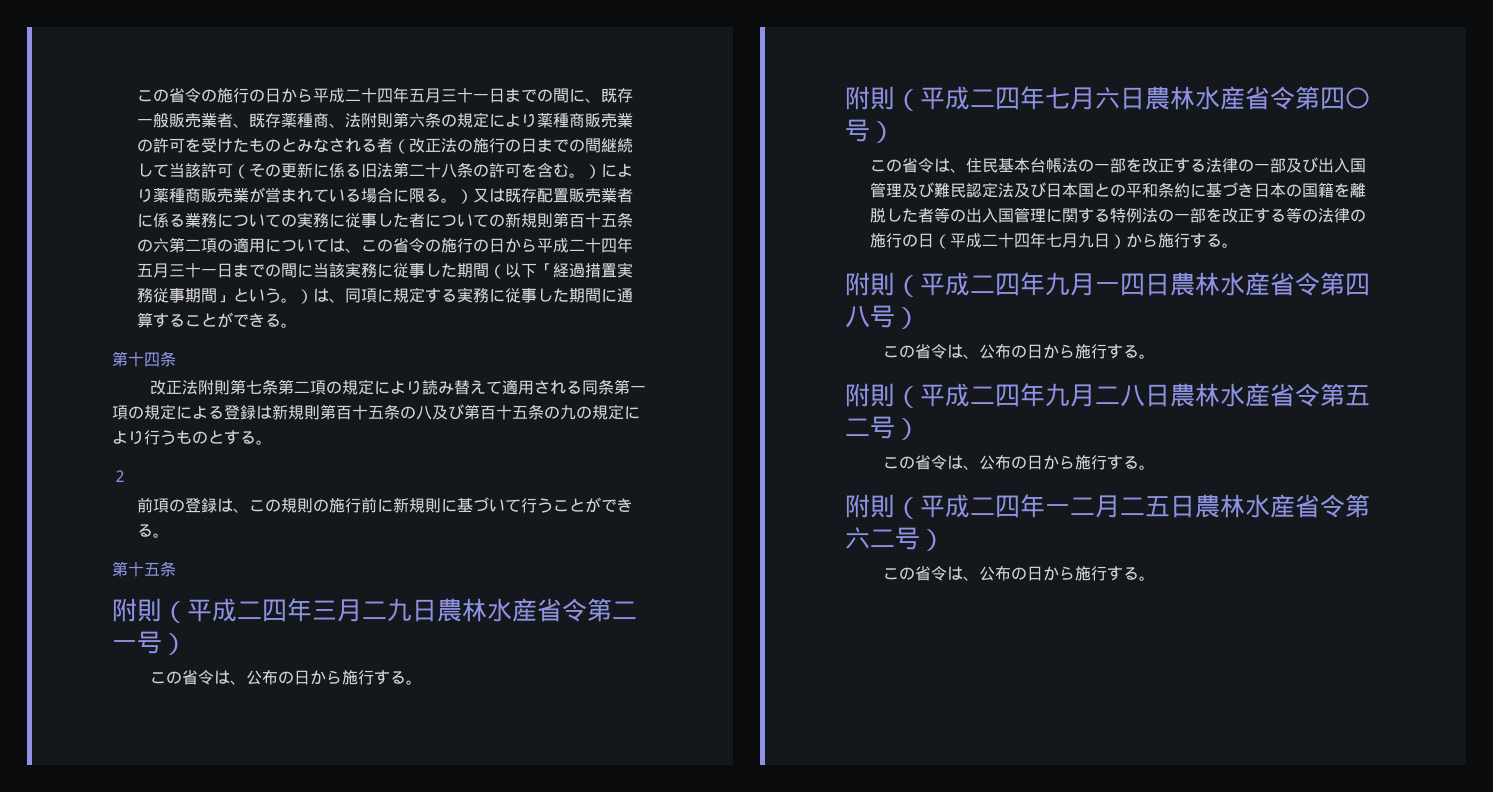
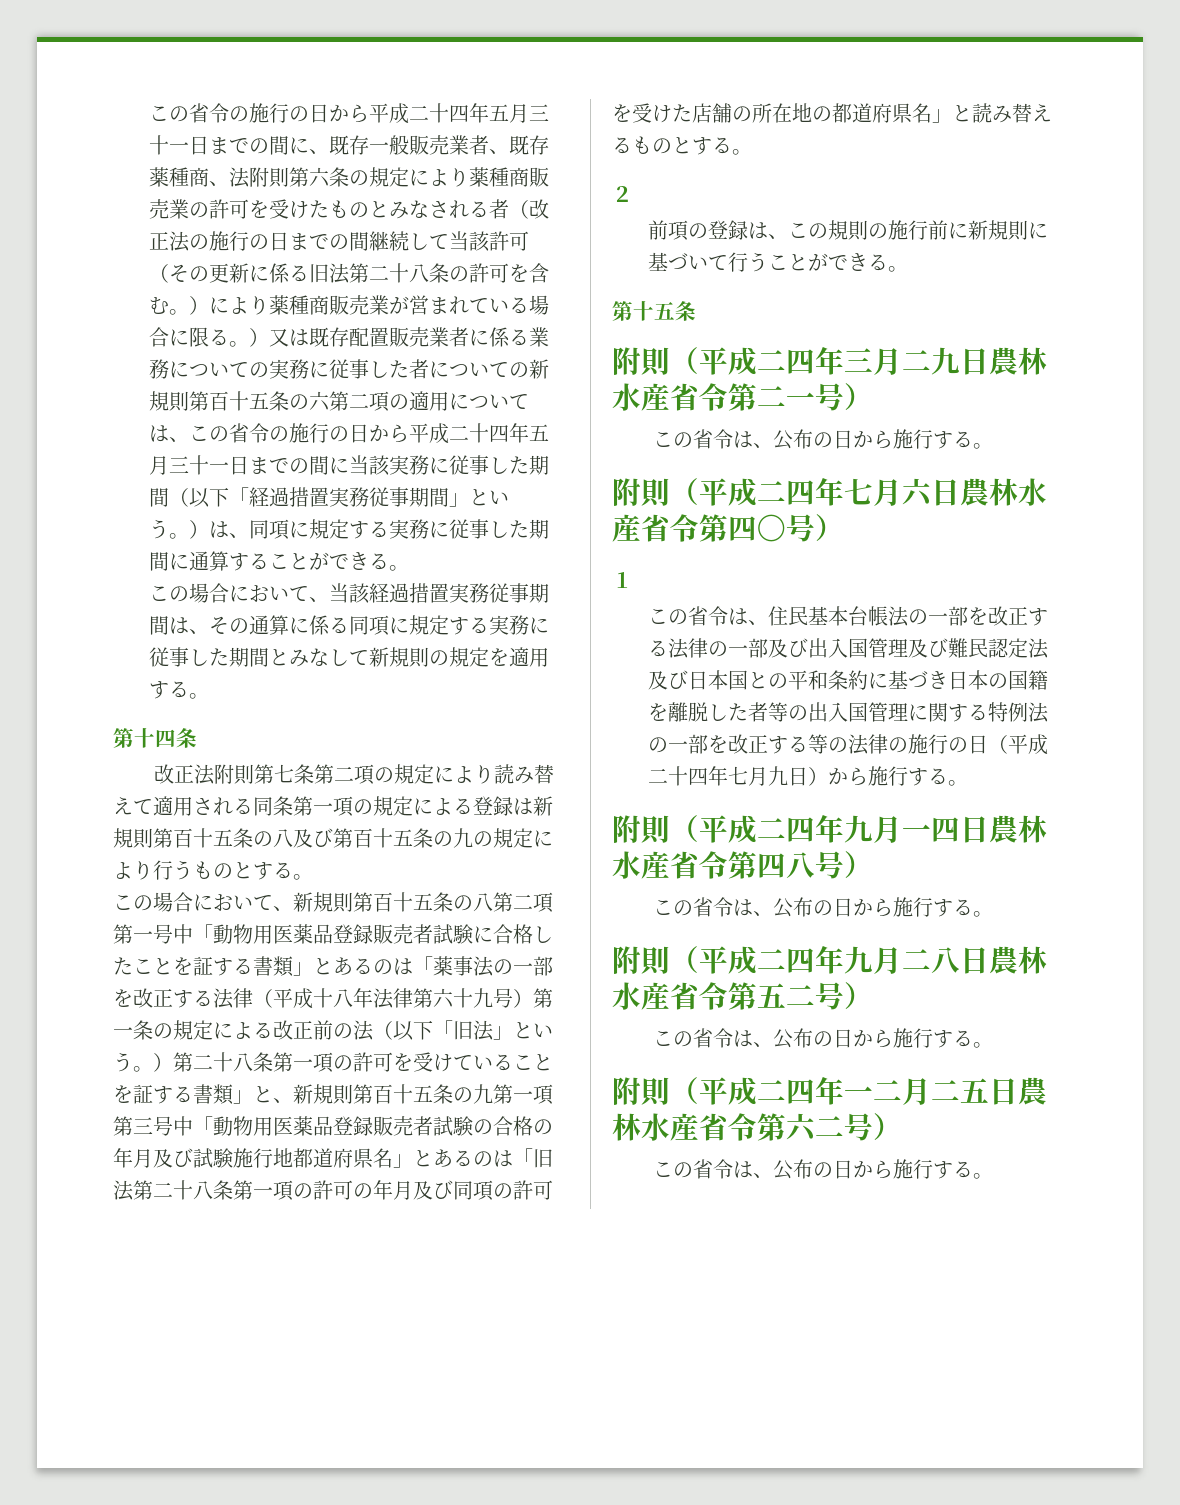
(297, 325) none -> [149,583,550,604] [149,615,550,636] [149,647,550,668] [149,681,210,699] // この場合において、当該経過措置実務従事期間は、その通算に係る同項に規定する実務に従事した期間とみなして新規則の規定を適用する。
(272, 442) none -> [113,892,553,913] [113,924,553,944] [113,956,553,977] [113,988,553,1009] [113,1020,553,1041] [113,1052,553,1073] [113,1084,553,1105] [113,1116,553,1136] [113,1148,553,1168] [113,1180,553,1201] [612,103,1052,123] [612,136,752,155] // この場合において、新規則第百十五条の八第二項第一号中「動物用医薬品登録販売者試験に合格したことを証する書類」とあるのは「薬事法の一部を改正する法律（平成十八年法律第六十九号）第一条の規定による改正前の法（以下「旧法」という。）第二十八条第一項の許可を受けていることを証する書類」と、新規則第百十五条の九第一項第三号中「動物用医薬品登録販売者試験の合格の年月及び試験施行地都道府県名」とあるのは「旧法第二十八条第一項の許可の年月及び同項の許可を受けた店舗の所在地の都道府県名」と読み替えるものとする。
(895, 132) none -> [612,572,633,588] // １

